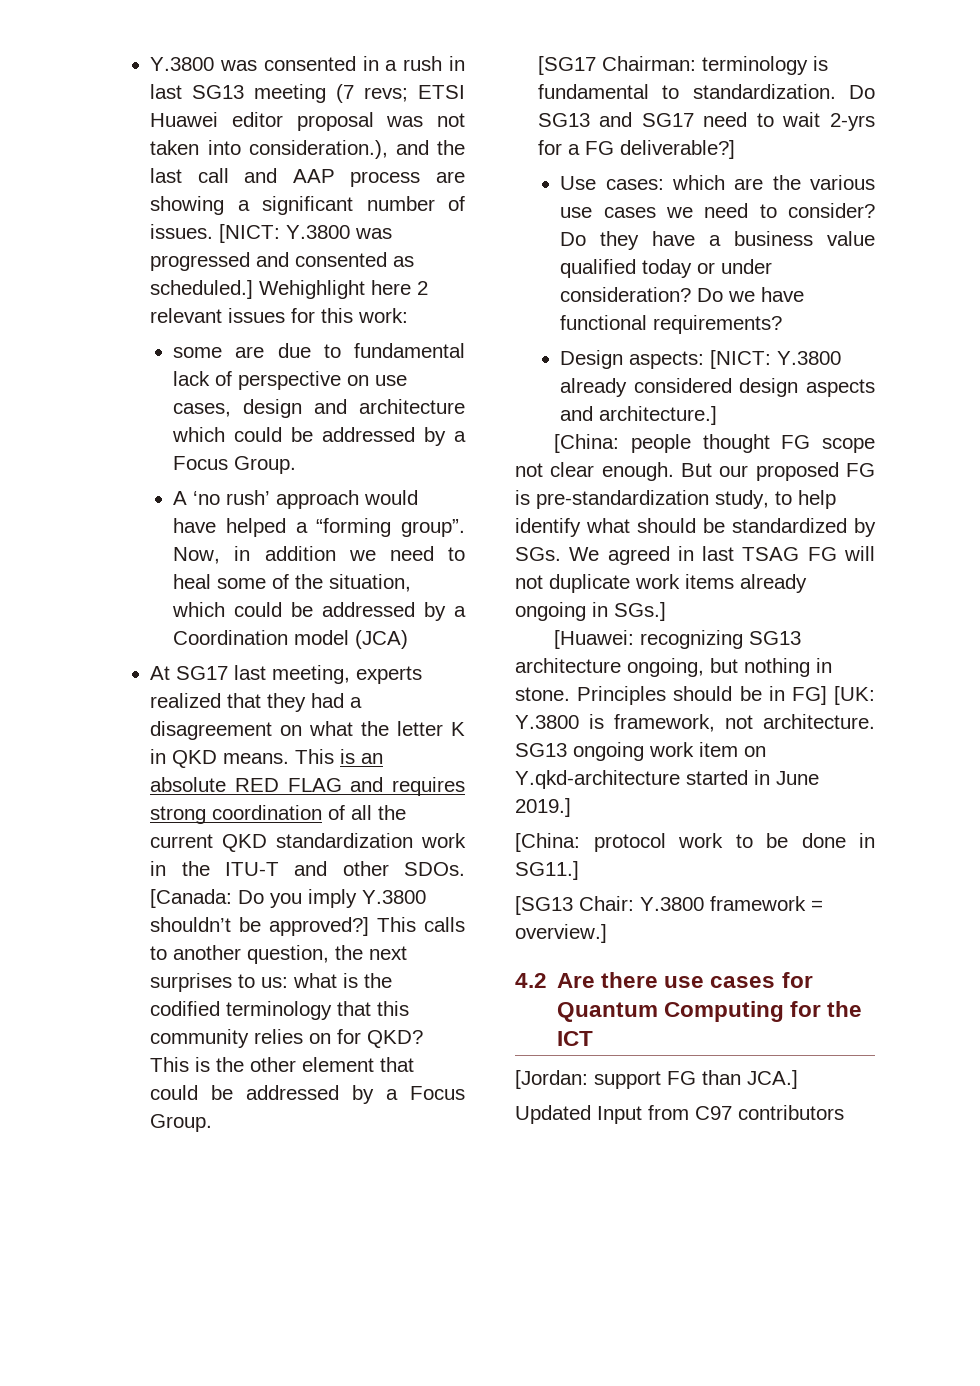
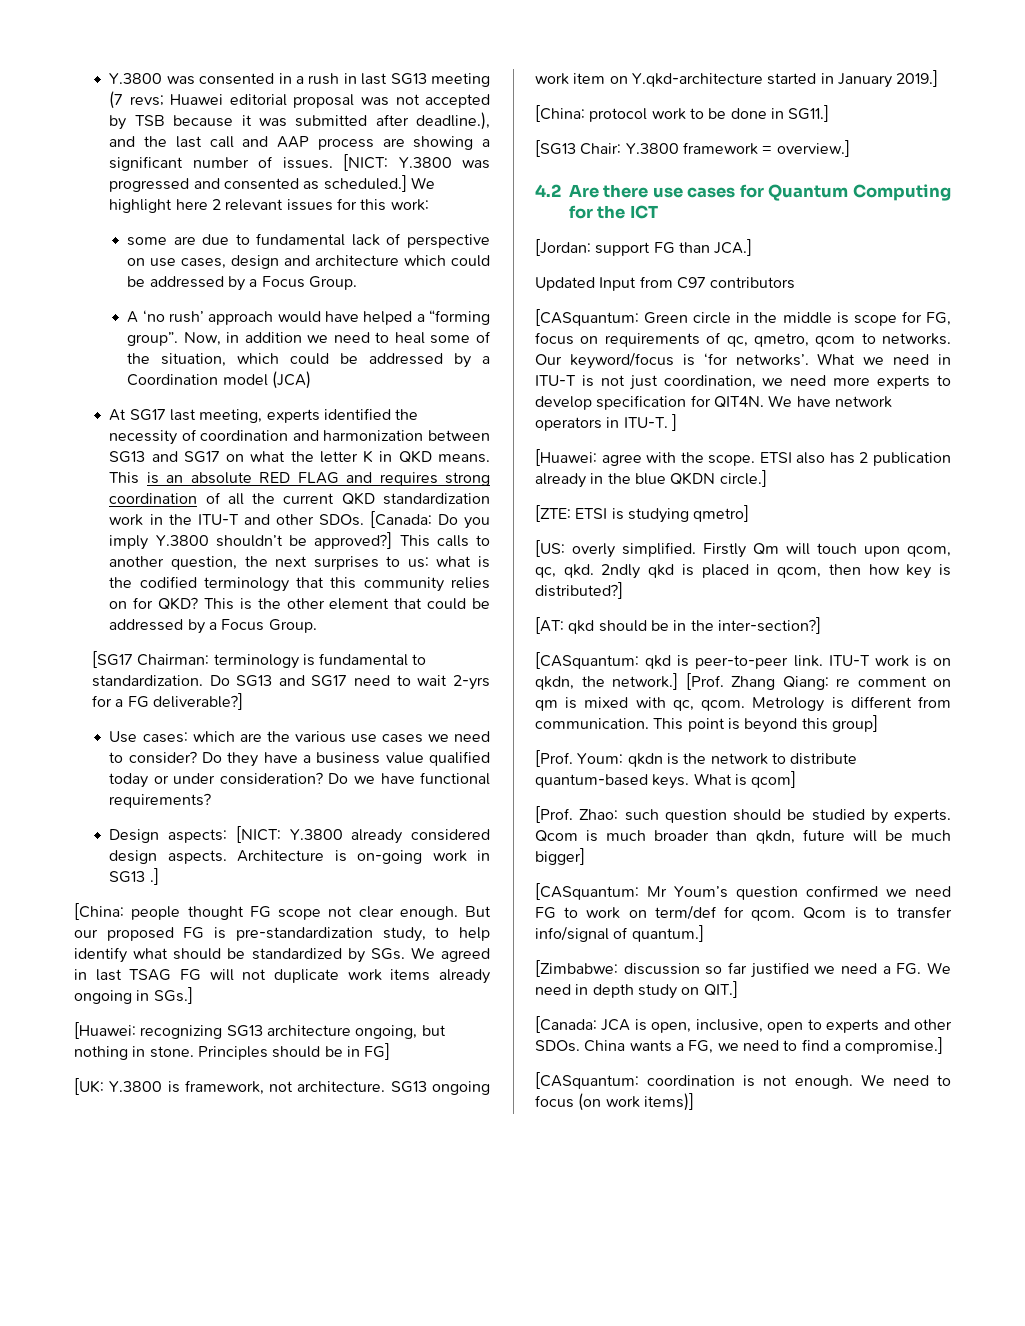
[418,85,465,99] [150,112,465,131] [150,140,388,159] ETSI Huawei editor proposal was not taken into consideration.), -> [170,94,491,108] [109,112,490,130] Huawei editorial proposal was not accepted by TSB because it was submitted after deadline.),
[259,280,366,299] Wehighlight -> [411,177,436,189] [109,199,173,213] We highlight
[150,693,363,712] [150,721,273,740] realized that they had a disagreement -> [324,408,419,420] [109,429,491,445] [109,451,220,463] identified the necessity of coordination and harmonization between SG13 and SG17
[806,379,875,397] [560,406,718,425] aspects and architecture.] -> [167,850,491,864] [109,868,159,885] aspects. Architecture is on-going work in SG13 .]
(827, 695) none -> (391, 1051) //
[776,771,819,785] June -> [837,73,892,88] January
(844, 1112) none -> [535,309,951,326] [535,332,951,347] [535,352,951,369] [535,375,951,390] [535,395,892,410] [535,414,677,431] [535,449,951,466] [535,470,767,488] [535,505,750,523] [535,540,951,558] [535,564,951,579] [535,582,623,599] [535,617,821,634] [535,652,951,669] [535,673,951,690] [535,696,951,712] [535,715,878,733] [535,750,858,767] [535,771,797,789] [535,806,951,824] [535,829,951,844] [535,848,585,865] [535,883,951,900] [535,905,952,921] [535,925,704,942] [535,960,951,978] [535,981,738,999] [535,1016,952,1033] [535,1037,944,1054] [535,1072,951,1089] [535,1093,694,1111] // [CASquantum: Green circle in the middle is scope for FG, focus on requirements of qc, qmetro, qcom to networks. Our keyword/focus is ‘for networks’. What we need in ITU-T is not just coordination, we need more experts to develop specification for QIT4N. We have network operators in ITU-T. ] // [Huawei: agree with the scope. ETSI also has 2 publication already in the blue QKDN circle.] // [ZTE: ETSI is studying qmetro] // [US: overly simplified. Firstly Qm will touch upon qcom, qc, qkd. 2ndly qkd is placed in qcom, then how key is distributed?] // [AT: qkd should be in the inter-section?] // [CASquantum: qkd is peer-to-peer link. ITU-T work is on qkdn, the network.] [Prof. Zhang Qiang: re comment on qm is mixed with qc, qcom. Metrology is different from communication. This point is beyond this group] // [Prof. Youm: qkdn is the network to distribute quantum-based keys. What is qcom] // [Prof. Zhao: such question should be studied by experts. Qcom is much broader than qkdn, future will be much bigger] // [CASquantum: Mr Youm’s question confirmed we need FG to work on term/def for qcom. Qcom is to transfer info/signal of quantum.] // [Zimbabwe: discussion so far justified we need a FG. We need in depth study on QIT.] // [Canada: JCA is open, inclusive, open to experts and other SDOs. China wants a FG, we need to find a compromise.] // [CASquantum: coordination is not enough. We need to focus (on work items)]

